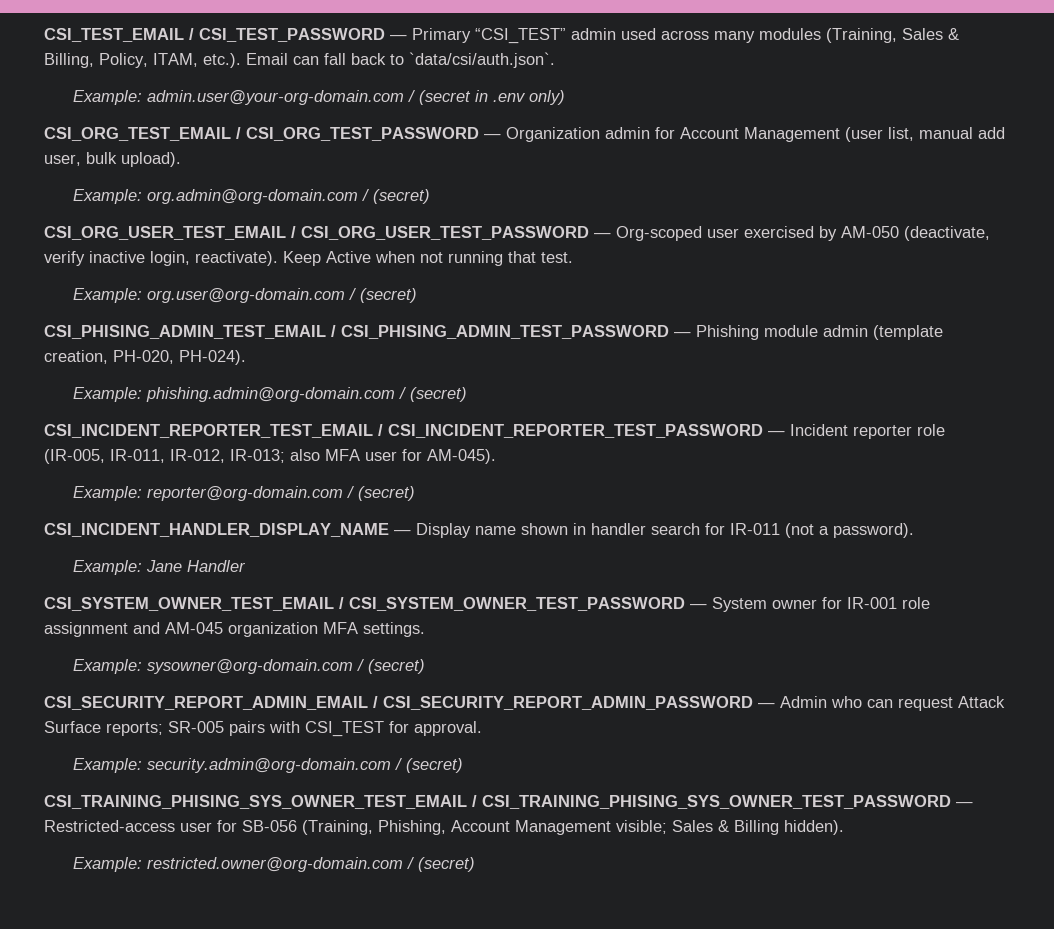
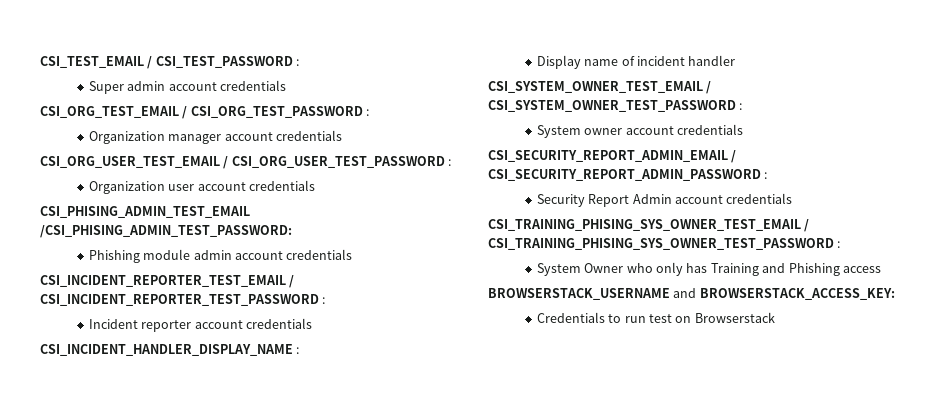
[390,28,959,44] [44,52,555,68] [73,90,566,105] [44,127,1005,142] [44,152,181,167] [73,189,431,204] [44,226,990,241] [44,251,573,266] [73,288,418,303] [44,325,943,340] [44,350,246,365] [73,387,468,402] — Primary “CSI_TEST” admin used across many modules (Training, Sales & Billing, Policy, ITAM, etc.). Email can fall back to `data/csi/auth.json`. // Example: admin.user@your-org-domain.com / (secret in .env only) // CSI_ORG_TEST_EMAIL / CSI_ORG_TEST_PASSWORD — Organization admin for Account Management (user list, manual add user, bulk upload). // Example: org.admin@org-domain.com / (secret) // CSI_ORG_USER_TEST_EMAIL / CSI_ORG_USER_TEST_PASSWORD — Org-scoped user exercised by AM-050 (deactivate, verify inactive login, reactivate). Keep Active when not running that test. // Example: org.user@org-domain.com / (secret) // CSI_PHISING_ADMIN_TEST_EMAIL / CSI_PHISING_ADMIN_TEST_PASSWORD — Phishing module admin (template creation, PH-020, PH-024). // Example: phishing.admin@org-domain.com / (secret) -> [296,59,300,66] [88,80,287,94] [40,106,370,119] [88,130,343,144] [40,156,452,169] [88,180,316,194] [40,206,250,218] [40,225,292,238] [88,249,353,263] : // Super admin account credentials // CSI_ORG_TEST_EMAIL / CSI_ORG_TEST_PASSWORD : // Organization manager account credentials // CSI_ORG_USER_TEST_EMAIL / CSI_ORG_USER_TEST_PASSWORD : // Organization user account credentials // CSI_PHISING_ADMIN_TEST_EMAIL /CSI_PHISING_ADMIN_TEST_PASSWORD: // Phishing module admin account credentials
[768,431,785,436] — -> [322,297,326,304] : //
[917,424,945,436] [44,449,496,464] [73,486,416,501] role (IR-005, IR-011, IR-012, IR-013; also MFA user for AM-045). // Example: reporter@org-domain.com / (secret) -> [194,318,313,329] account credentials
[394,530,411,535] — -> [296,347,300,354] : //
[521,523,586,535] shown in -> [621,56,686,66] of incident
[651,523,914,538] [73,560,247,575] search for IR-011 (not a password). // Example: Jane Handler -> (736, 60) none
[690,604,707,609] — -> [739,103,743,110] : //
[822,597,930,609] [44,622,425,637] [73,659,426,674] [44,696,1005,711] [44,721,482,737] [73,758,464,773] [44,795,973,809] [44,820,844,835] [73,857,476,872] for IR-001 role assignment and AM-045 organization MFA settings. // Example: sysowner@org-domain.com / (secret) // CSI_SECURITY_REPORT_ADMIN_EMAIL / CSI_SECURITY_REPORT_ADMIN_PASSWORD — Admin who can request Attack Surface reports; SR-005 pairs with CSI_TEST for approval. // Example: security.admin@org-domain.com / (secret) // CSI_TRAINING_PHISING_SYS_OWNER_TEST_EMAIL / CSI_TRAINING_PHISING_SYS_OWNER_TEST_PASSWORD — Restricted-access user for SB-056 (Training, Phishing, Account Management visible; Sales & Billing hidden). // Example: restricted.owner@org-domain.com / (secret) -> [625,124,744,135] [488,150,737,163] [488,169,768,181] [536,193,793,207] [488,219,810,232] [488,238,841,250] [536,262,881,276] [488,288,895,300] [536,312,775,323] account credentials // CSI_SECURITY_REPORT_ADMIN_EMAIL / CSI_SECURITY_REPORT_ADMIN_PASSWORD : // Security Report Admin account credentials // CSI_TRAINING_PHISING_SYS_OWNER_TEST_EMAIL / CSI_TRAINING_PHISING_SYS_OWNER_TEST_PASSWORD : // System Owner who only has Training and Phishing access // BROWSERSTACK_USERNAME and BROWSERSTACK_ACCESS_KEY: // Credentials to run test on Browserstack

